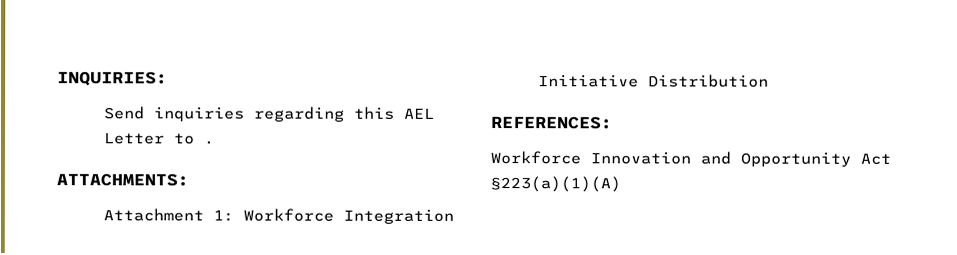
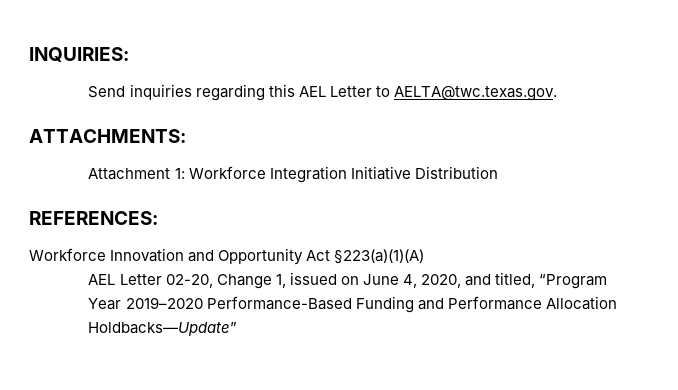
[202,140,214,145] . -> [393,86,557,101] AELTA@twc.texas.gov.
(621, 184) none -> [88,272,608,289] [88,296,617,313] [88,322,238,336] // AEL Letter 02-20, Change 1, issued on June 4, 2020, and titled, “Program Year 2019–2020 Performance-Based Funding and Performance Allocation Holdbacks—Update”

